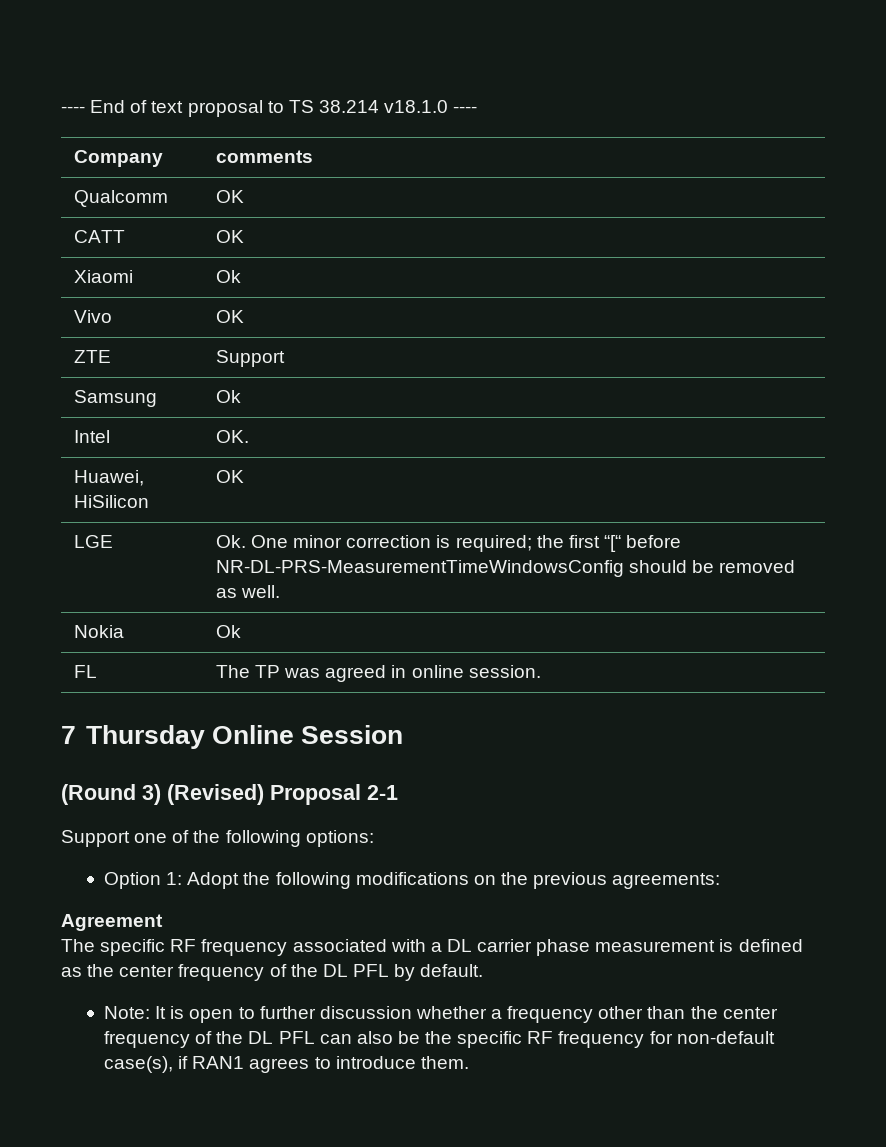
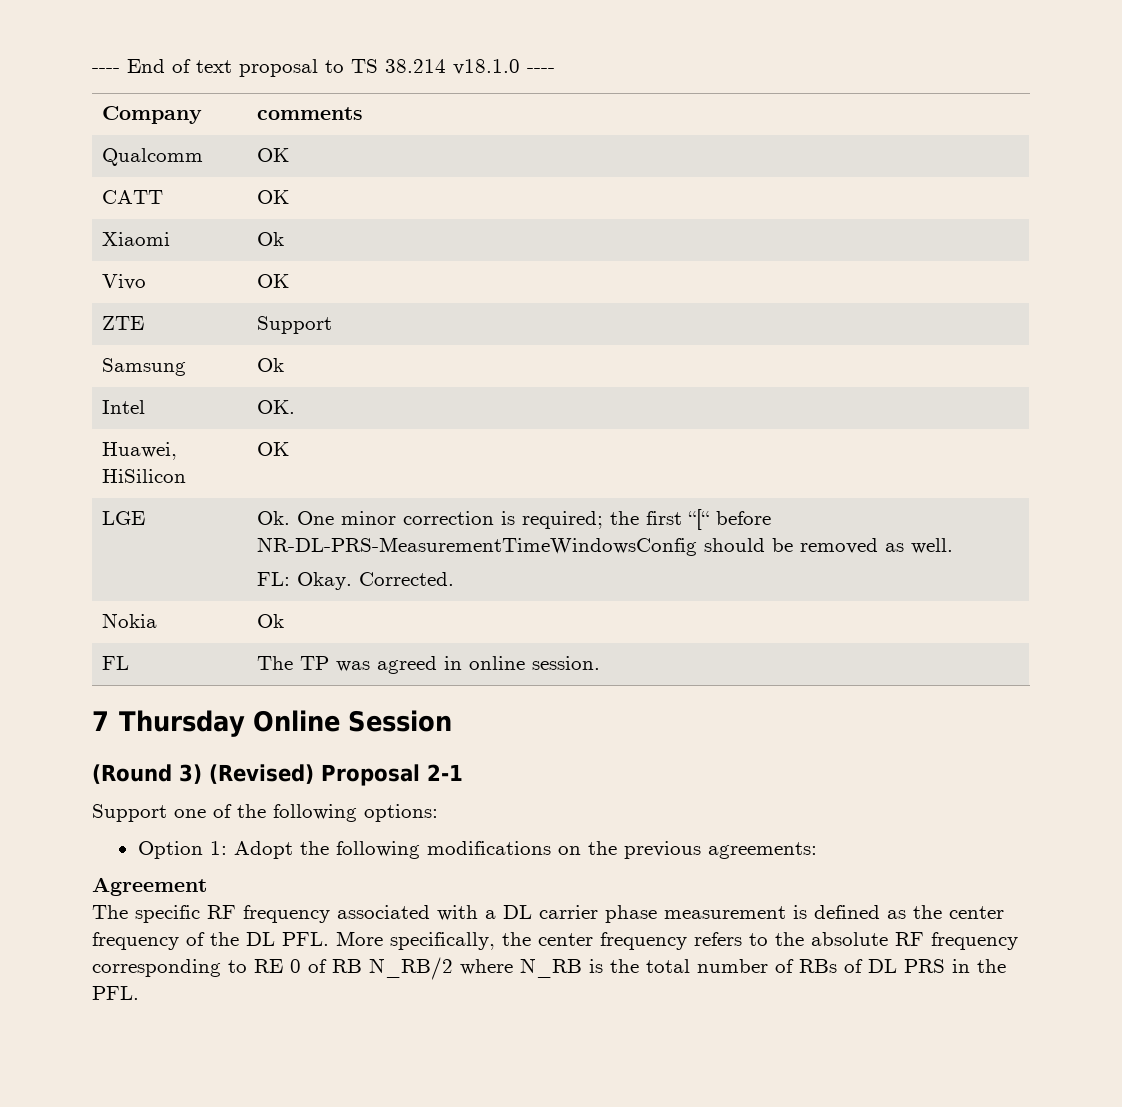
(280, 591) none -> [257,572,455,590] // FL: Okay. Corrected.
[352,964,484,981] [103,1006,778,1023] [103,1031,775,1048] [103,1056,469,1073] PFL by default. // Note: It is open to further discussion whether a frequency other than the center frequency of the DL PFL can also be the specific RF frequency for non-default case(s), if RAN1 agrees to introduce them. -> [282,931,1018,950] [92,957,1006,980] [92,986,139,1000] PFL. More specifically, the center frequency refers to the absolute RF frequency corresponding to RE 0 of RB N_RB/2 where N_RB is the total number of RBs of DL PRS in the PFL.

